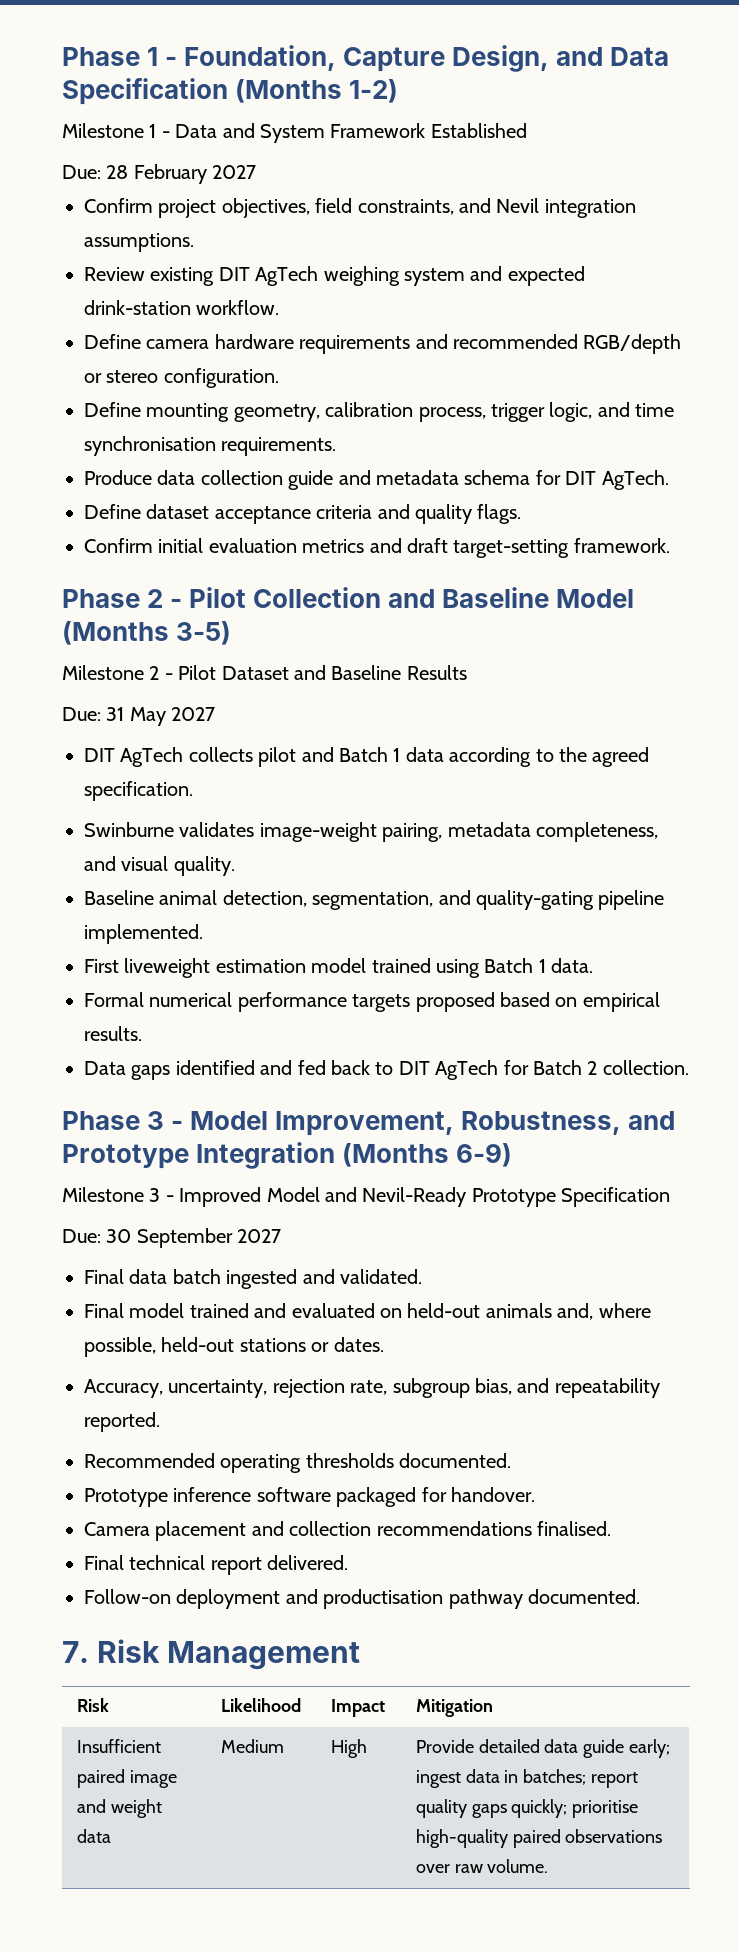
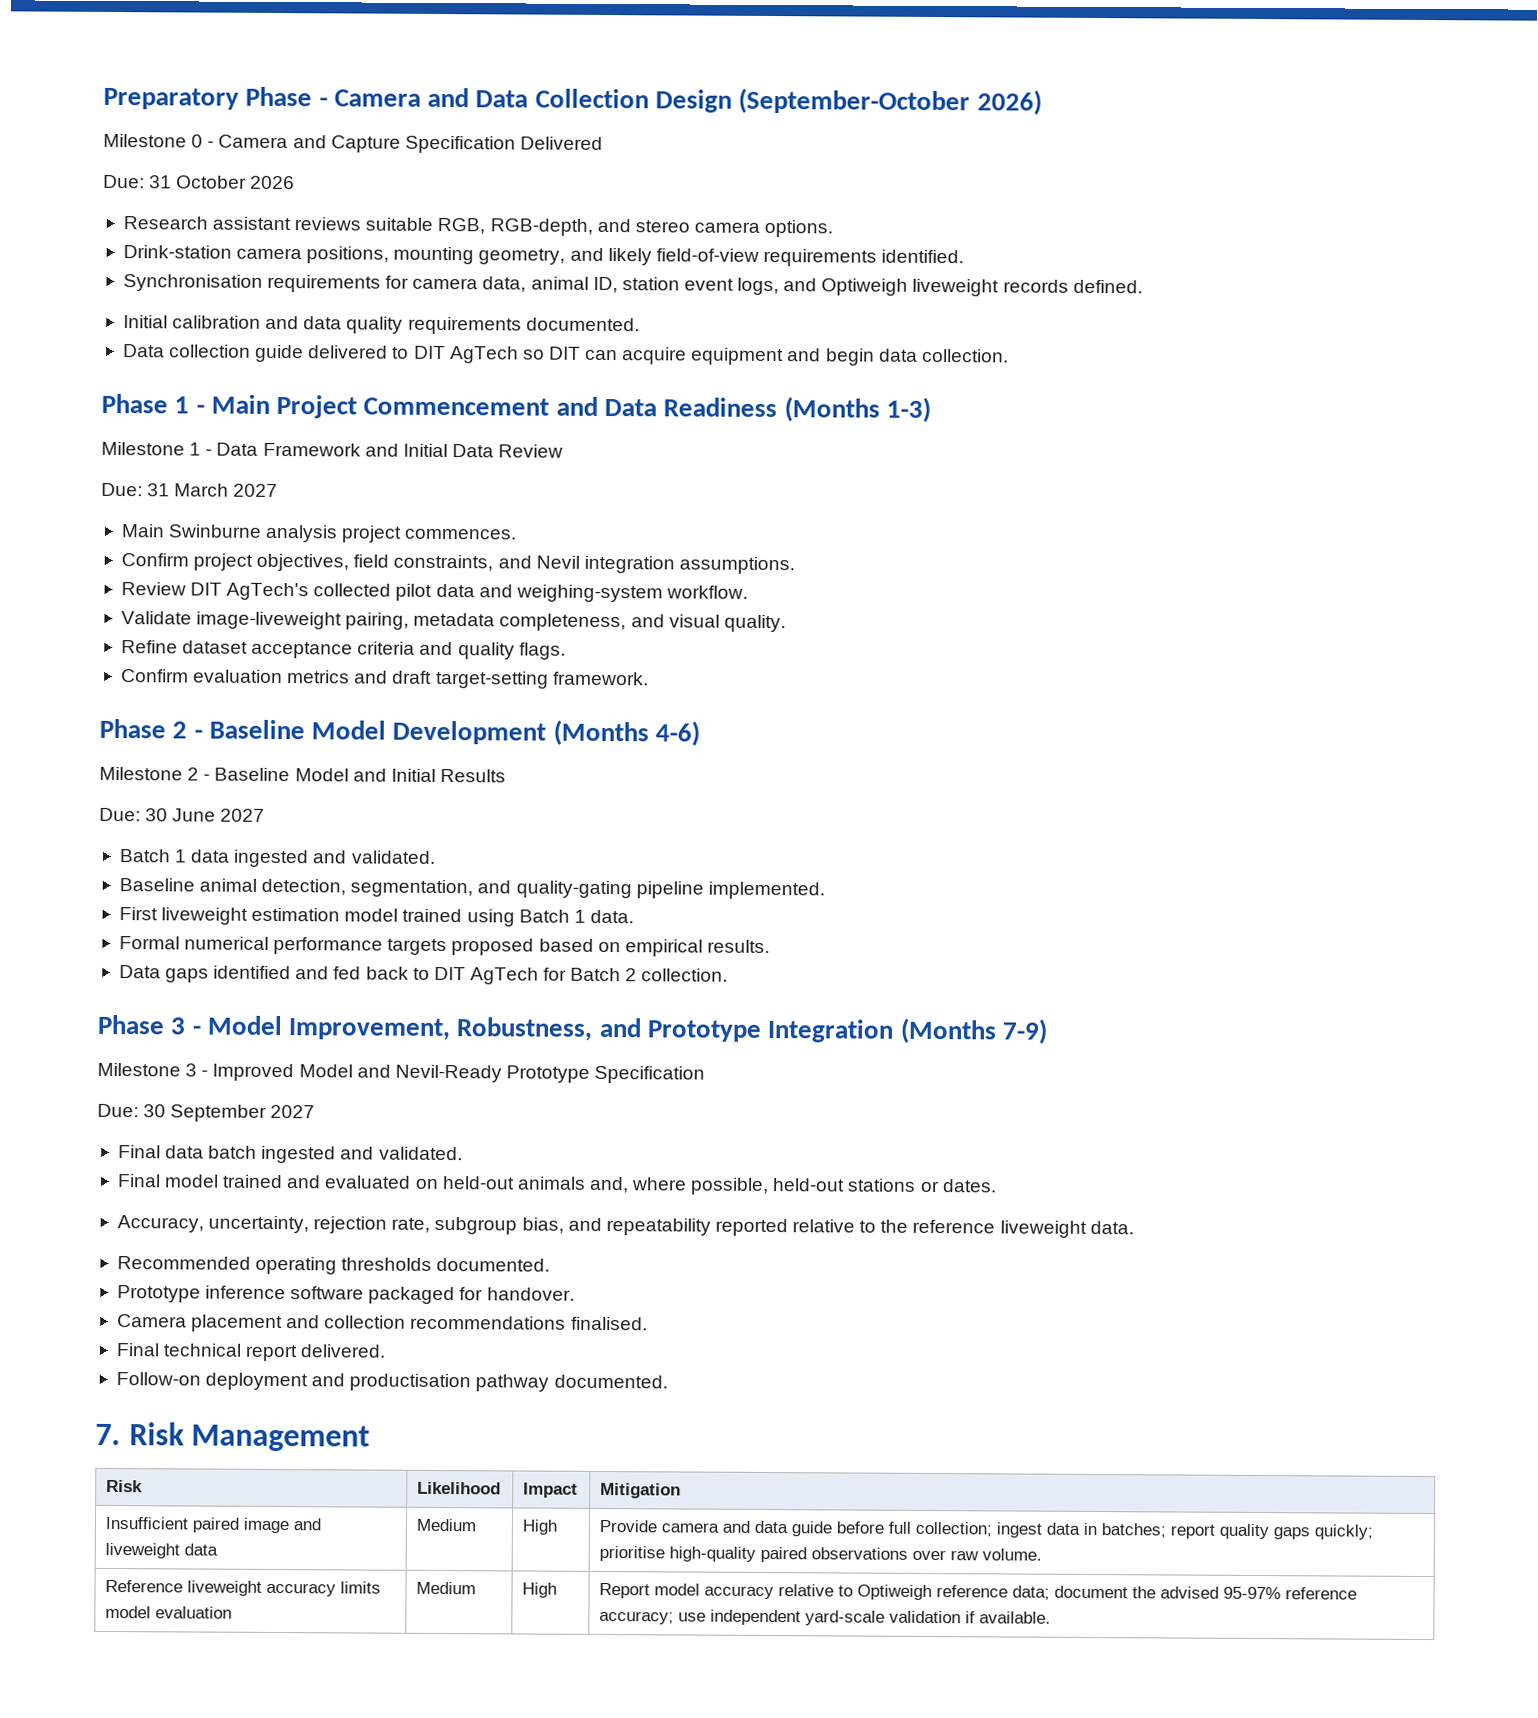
[62,45,670,72] [62,78,399,105] Phase 1 - Foundation, Capture Design, and Data Specification (Months 1-2) -> [103,86,1042,116] [103,133,603,154] [103,174,296,190] [122,216,834,238] [122,245,965,267] [122,274,1143,297] [122,315,640,335] [122,344,1009,366] [101,393,931,423] Preparatory Phase - Camera and Data Collection Design (September-October 2026) // Milestone 0 - Camera and Capture Specification Delivered // Due: 31 October 2026 // Research assistant reviews suitable RGB, RGB-depth, and stereo camera options. // Drink-station camera positions, mounting geometry, and likely field-of-view requirements identified. // Synchronisation requirements for camera data, animal ID, station event logs, and Optiweigh liveweight records defined. // Initial calibration and data quality requirements documented. // Data collection guide delivered to DIT AgTech so DIT can acquire equipment and begin data collection. // Phase 1 - Main Project Commencement and Data Readiness (Months 1-3)
[222,123,527,143] [62,164,257,184] and System Framework Established // Due: 28 February 2027 -> [262,442,564,458] [101,482,279,497] [120,524,518,543] Framework and Initial Data Review // Due: 31 March 2027 // Main Swinburne analysis project commences.
[150,266,585,286] [84,300,280,315] [84,334,682,354] [84,368,279,388] [84,402,675,422] [84,436,337,456] [84,470,669,490] [84,504,141,519] existing DIT AgTech weighing system and expected drink-station workflow. // Define camera hardware requirements and recommended RGB/depth or stereo configuration. // Define mounting geometry, calibration process, trigger logic, and time synchronisation requirements. // Produce data collection guide and metadata schema for DIT AgTech. // Define -> [190,582,748,603] [120,611,786,633] [120,640,178,654] DIT AgTech's collected pilot data and weighing-system workflow. // Validate image-liveweight pairing, metadata completeness, and visual quality. // Refine
[158,538,204,553] initial -> (189, 676) none
[189,587,635,608] [62,621,232,645] Pilot Collection and Baseline Model (Months 3-5) -> [208,719,701,747] Baseline Model Development (Months 4-6)
[178,665,402,680] Pilot Dataset and Baseline -> [214,767,436,782] Baseline Model and Initial
[106,707,216,726] [84,747,650,767] [84,781,193,801] [84,822,658,842] [84,856,235,876] 31 May 2027 // DIT AgTech collects pilot and Batch 1 data according to the agreed specification. // Swinburne validates image-weight pairing, metadata completeness, and visual quality. -> [145,808,266,822] [118,849,436,868] 30 June 2027 // Batch 1 data ingested and validated.
[456,1143,513,1167] 6-9) -> [1001,1018,1048,1045] 7-9)
[84,1412,160,1432] reported. -> [714,1218,1134,1238] reported relative to the reference liveweight data.
[110,1799,162,1818] weight -> [104,1542,180,1559] liveweight
[478,1739,671,1758] detailed data guide early; -> [660,1520,992,1537] camera and data guide before full collection;
(549, 1866) none -> [104,1579,381,1597] [104,1605,232,1619] [415,1581,476,1595] [521,1582,557,1598] [598,1582,1357,1601] [598,1609,1051,1626] // Reference liveweight accuracy limits model evaluation | Medium | High | Report model accuracy relative to Optiweigh reference data; document the advised 95-97% reference accuracy; use independent yard-scale validation if available.

